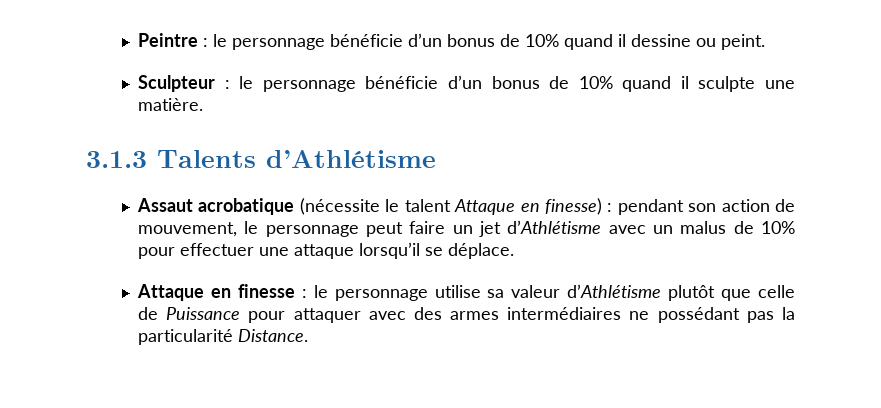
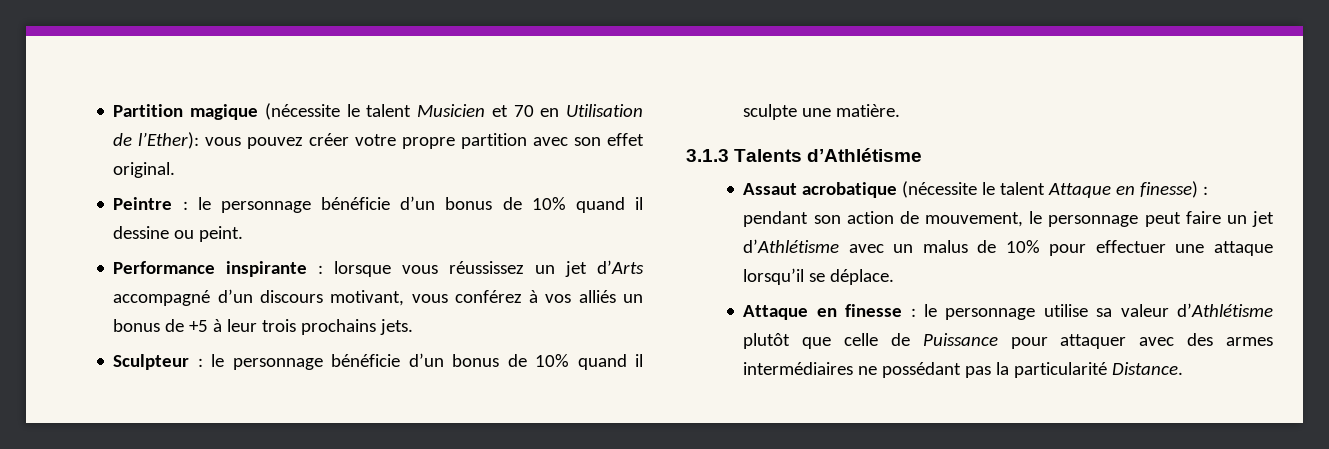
(138, 40) none -> [113,103,643,120] [113,132,644,149] [113,162,176,178] Partition magique (nécessite le talent Musicien et 70 en Utilisation de l’Ether): vous pouvez créer votre propre partition avec son effet original. //
(766, 42) none -> [113,260,644,277] [113,289,643,306] [113,319,414,335] // Performance inspirante : lorsque vous réussissez un jet d’Arts accompagné d’un discours motivant, vous conférez à vos alliés un bonus de +5 à leur trois prochains jets.

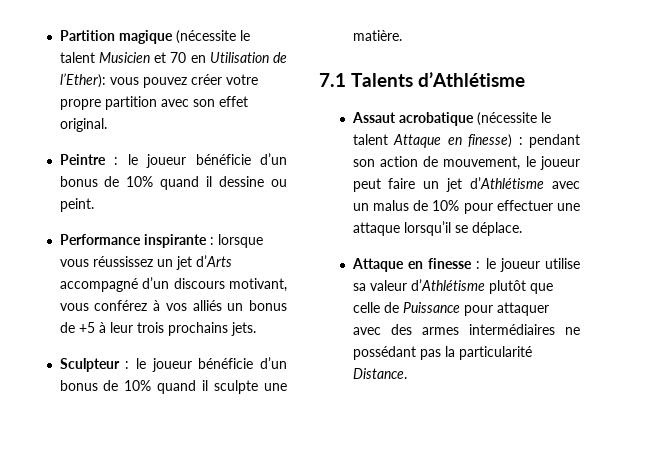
[220,201,311,213] personnage -> [146,154,187,168] joueur
[232,358,323,370] personnage -> [151,358,192,372] joueur
[686,149,729,162] 3.1.3 -> [319,73,346,87] 7.1
[1048,215,1139,227] personnage -> [540,156,580,170] joueur
[945,308,1036,320] personnage -> [499,258,540,272] joueur

